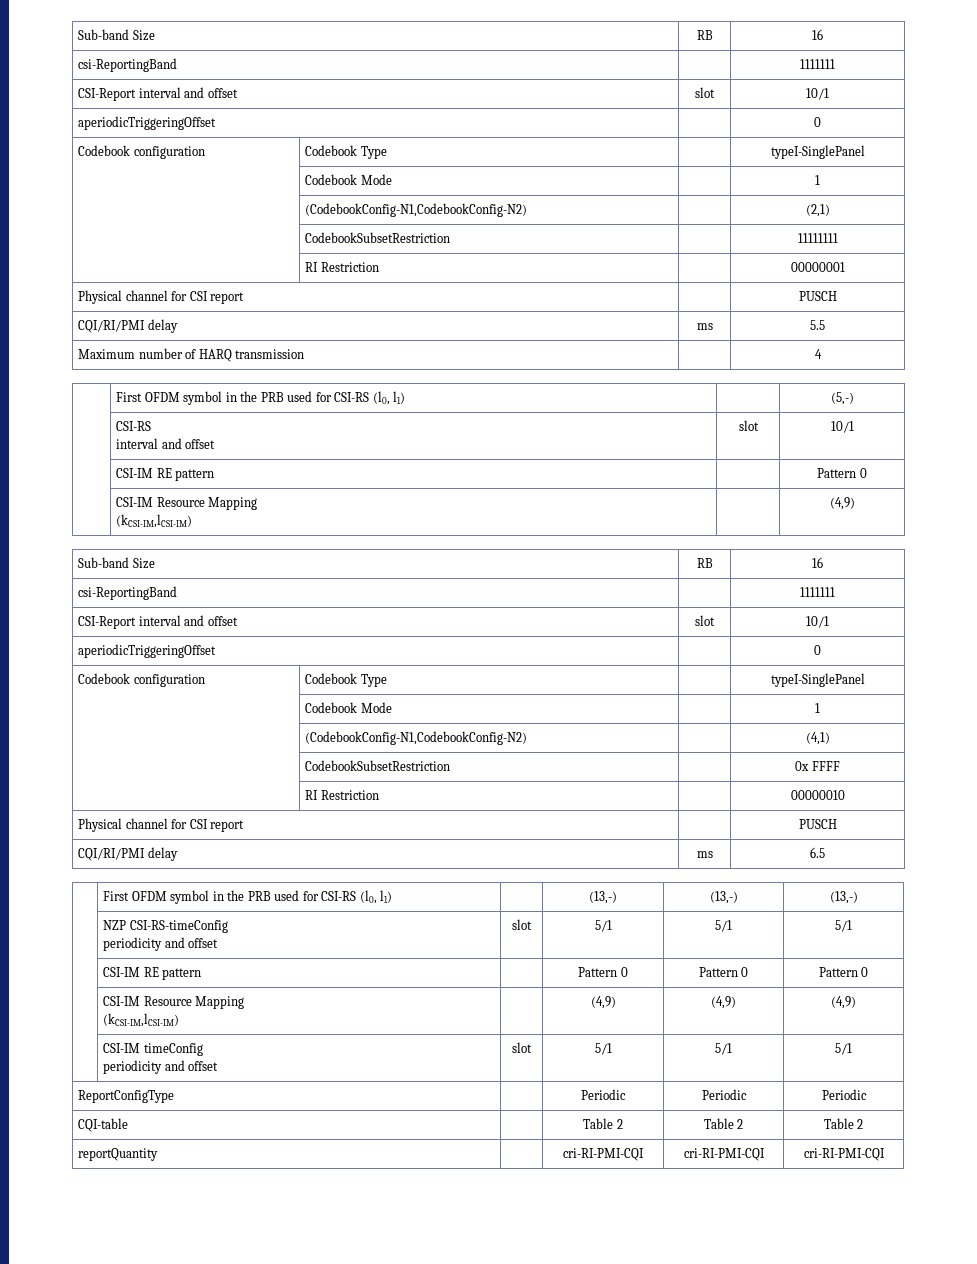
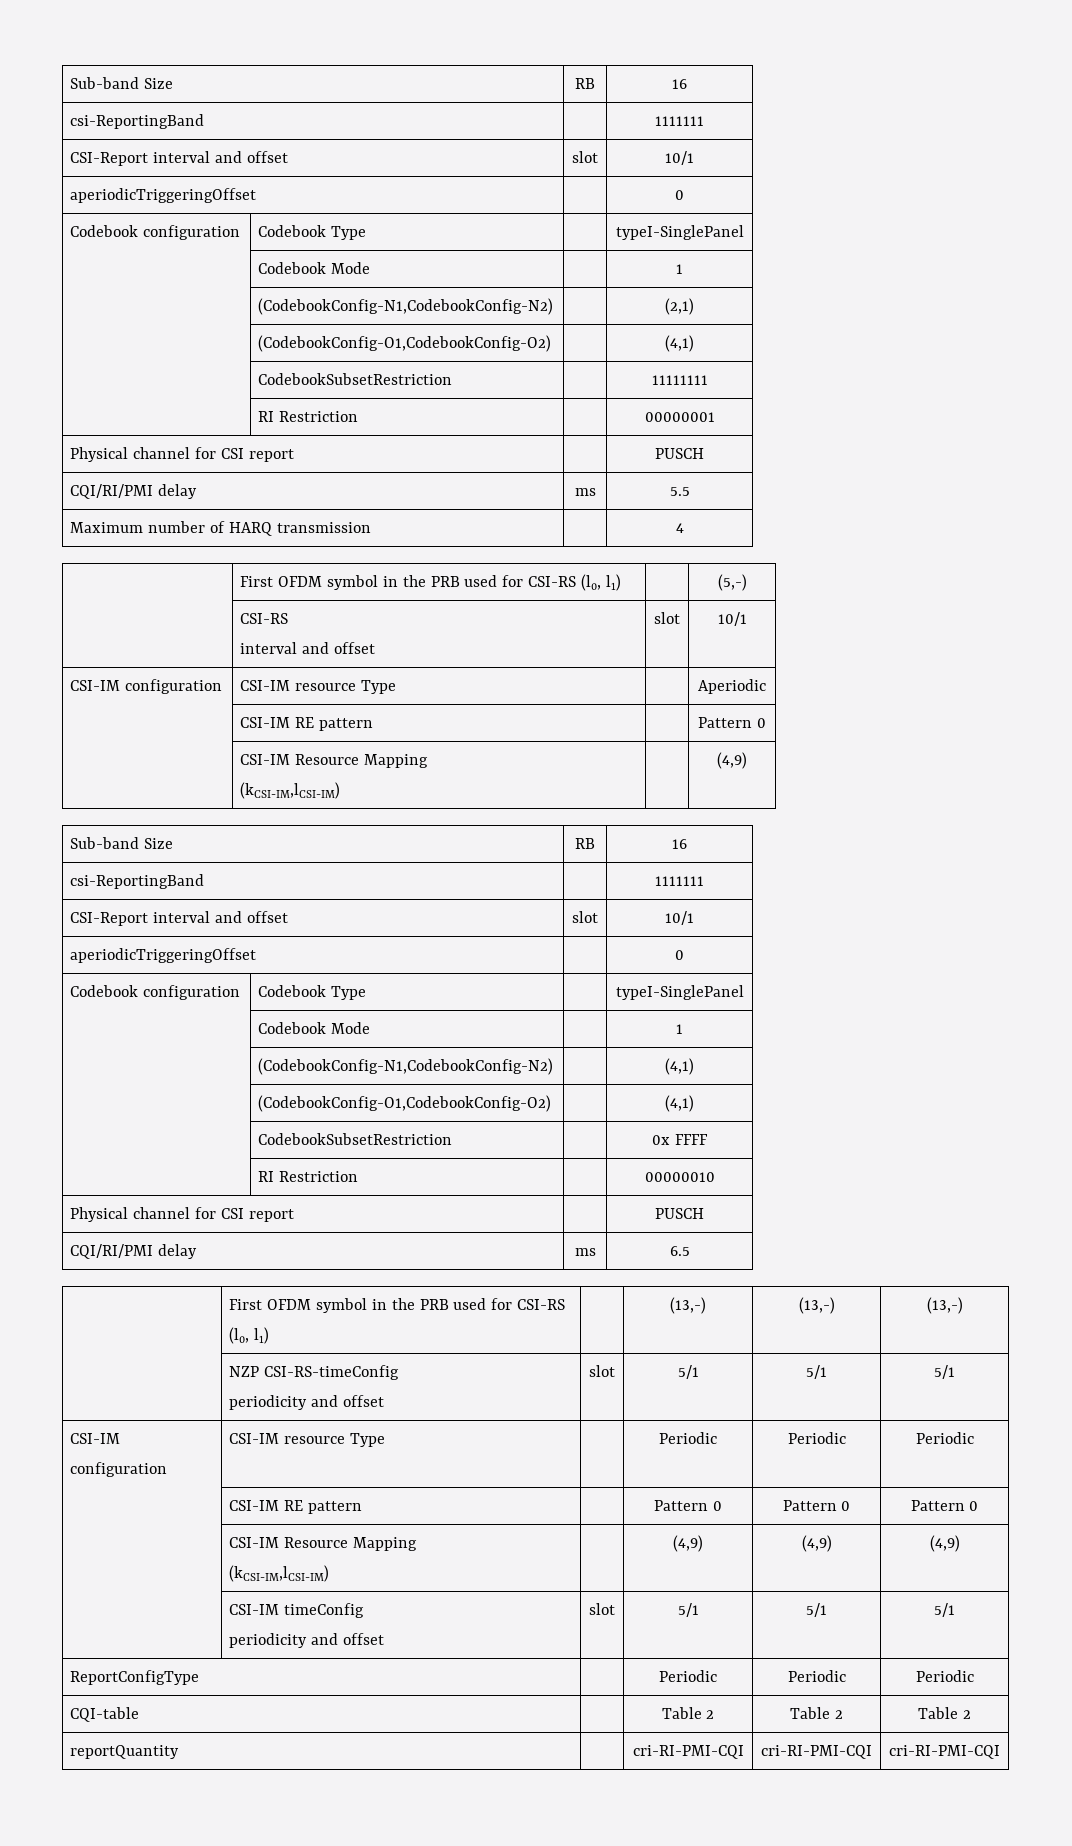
(830, 210) none -> [258,335,552,352] [665,335,694,352] // | (CodebookConfig-O1,CodebookConfig-O2) | | (4,1)
(854, 427) none -> [70,679,223,694] [240,680,396,694] [698,679,766,694] // CSI-IM configuration | CSI-IM resource Type | | Aperiodic
(830, 738) none -> [258,1095,552,1112] [665,1095,694,1112] // | (CodebookConfig-O1,CodebookConfig-O2) | | (4,1)
(852, 926) none -> [70,1433,121,1444] [70,1462,168,1477] [229,1433,385,1447] [659,1432,717,1444] [787,1432,846,1444] [915,1432,974,1444] // CSI-IM configuration | CSI-IM resource Type | | Periodic | Periodic | Periodic

